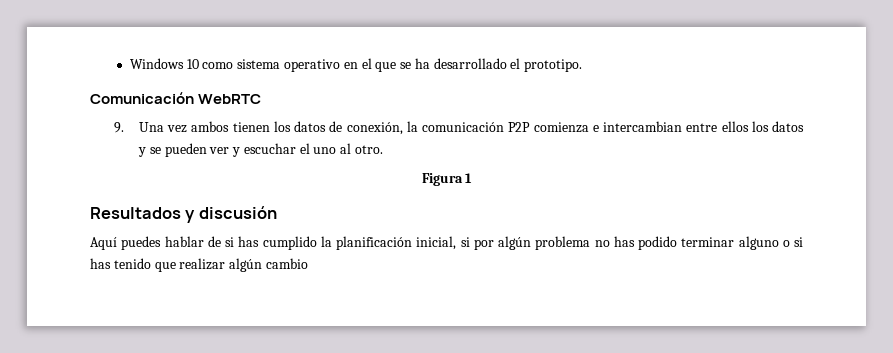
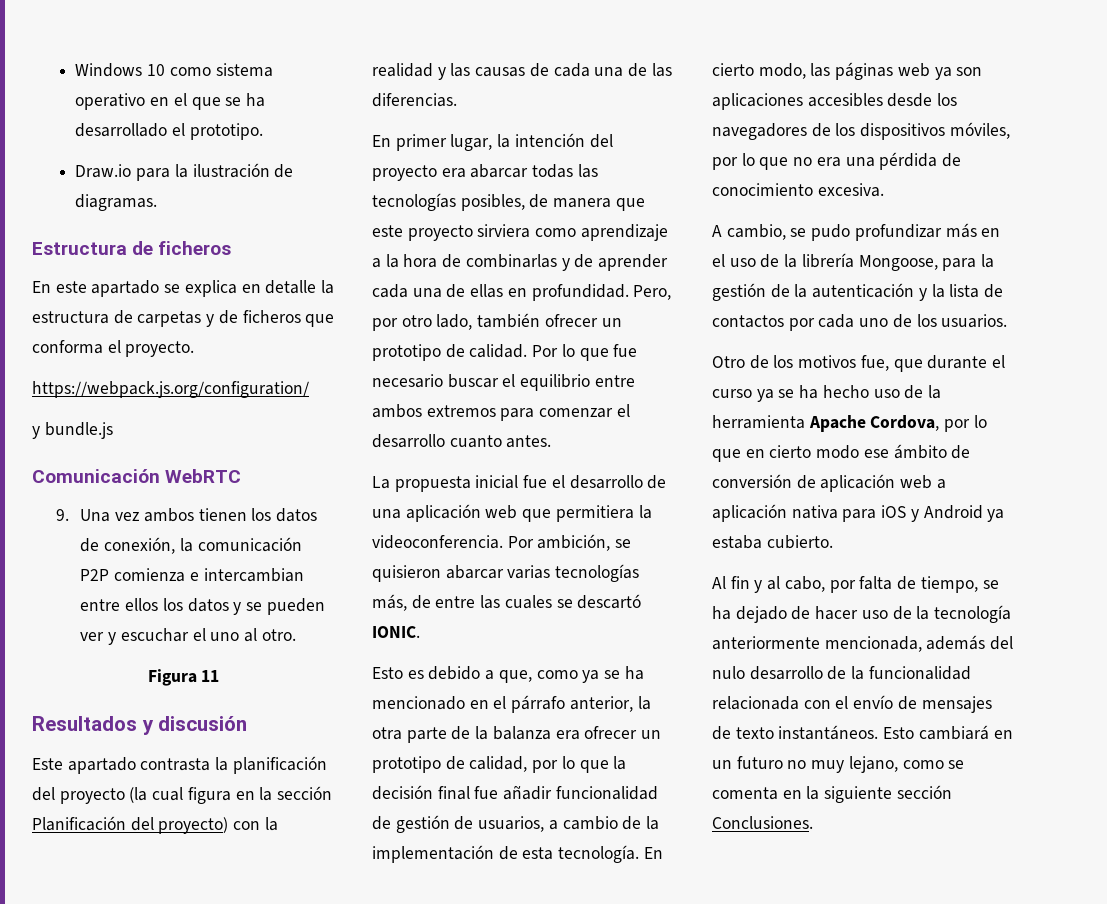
(583, 65) none -> [75,163,294,181] [75,194,158,211] [32,241,232,255] [32,280,335,297] [32,310,335,327] [32,340,195,357] [32,381,309,398] [32,422,113,439] // Draw.io para la ilustración de diagramas. // Estructura de ficheros // En este apartado se explica en detalle la estructura de carpetas y de ficheros que conforma el proyecto. // https://webpack.js.org/configuration/ // y bundle.js
[465,173,473,183] 1 -> [201,670,220,682] 11
[90,236,803,250] [90,258,308,272] Aquí puedes hablar de si has cumplido la planificación inicial, si por algún problema no has podido terminar alguno o si has tenido que realizar algún cambio -> [32,756,327,774] [32,786,333,804] [32,816,278,834] [372,63,672,80] [372,93,457,107] [372,133,613,151] [372,164,598,181] [372,193,645,211] [372,224,668,241] [372,254,669,271] [372,284,672,301] [372,313,622,331] [372,344,638,361] [372,374,635,391] [372,404,630,421] [372,434,552,448] [372,475,667,492] [372,504,652,522] [372,534,632,551] [372,564,640,582] [372,594,642,611] [372,626,420,638] [372,666,644,683] [372,695,651,713] [372,726,662,743] [372,756,627,773] [372,785,658,800] [372,815,660,833] [372,845,663,863] [712,62,983,80] [712,93,958,110] [712,122,1010,140] [712,152,962,170] [712,183,884,197] [712,223,1001,241] [712,253,995,271] [712,283,1004,301] [712,314,1008,331] [712,355,1006,372] [712,385,942,402] [712,415,987,432] [712,444,971,462] [712,474,946,492] [712,504,1005,522] [712,535,833,549] [712,576,999,593] [712,605,1012,623] [712,635,1014,652] [712,666,971,680] [712,695,992,713] [712,725,1013,740] [712,756,965,773] [712,785,952,803] [712,816,813,829] Este apartado contrasta la planificación del proyecto (la cual figura en la sección Planificación del proyecto) con la realidad y las causas de cada una de las diferencias. // En primer lugar, la intención del proyecto era abarcar todas las tecnologías posibles, de manera que este proyecto sirviera como aprendizaje a la hora de combinarlas y de aprender cada una de ellas en profundidad. Pero, por otro lado, también ofrecer un prototipo de calidad. Por lo que fue necesario buscar el equilibrio entre ambos extremos para comenzar el desarrollo cuanto antes. // La propuesta inicial fue el desarrollo de una aplicación web que permitiera la videoconferencia. Por ambición, se quisieron abarcar varias tecnologías más, de entre las cuales se descartó IONIC. // Esto es debido a que, como ya se ha mencionado en el párrafo anterior, la otra parte de la balanza era ofrecer un prototipo de calidad, por lo que la decisión final fue añadir funcionalidad de gestión de usuarios, a cambio de la implementación de esta tecnología. En cierto modo, las páginas web ya son aplicaciones accesibles desde los navegadores de los dispositivos móviles, por lo que no era una pérdida de conocimiento excesiva. // A cambio, se pudo profundizar más en el uso de la librería Mongoose, para la gestión de la autenticación y la lista de contactos por cada uno de los usuarios. // Otro de los motivos fue, que durante el curso ya se ha hecho uso de la herramienta Apache Cordova, por lo que en cierto modo ese ámbito de conversión de aplicación web a aplicación nativa para iOS y Android ya estaba cubierto. // Al fin y al cabo, por falta de tiempo, se ha dejado de hacer uso de la tecnología anteriormente mencionada, además del nulo desarrollo de la funcionalidad relacionada con el envío de mensajes de texto instantáneos. Esto cambiará en un futuro no muy lejano, como se comenta en la siguiente sección Conclusiones.

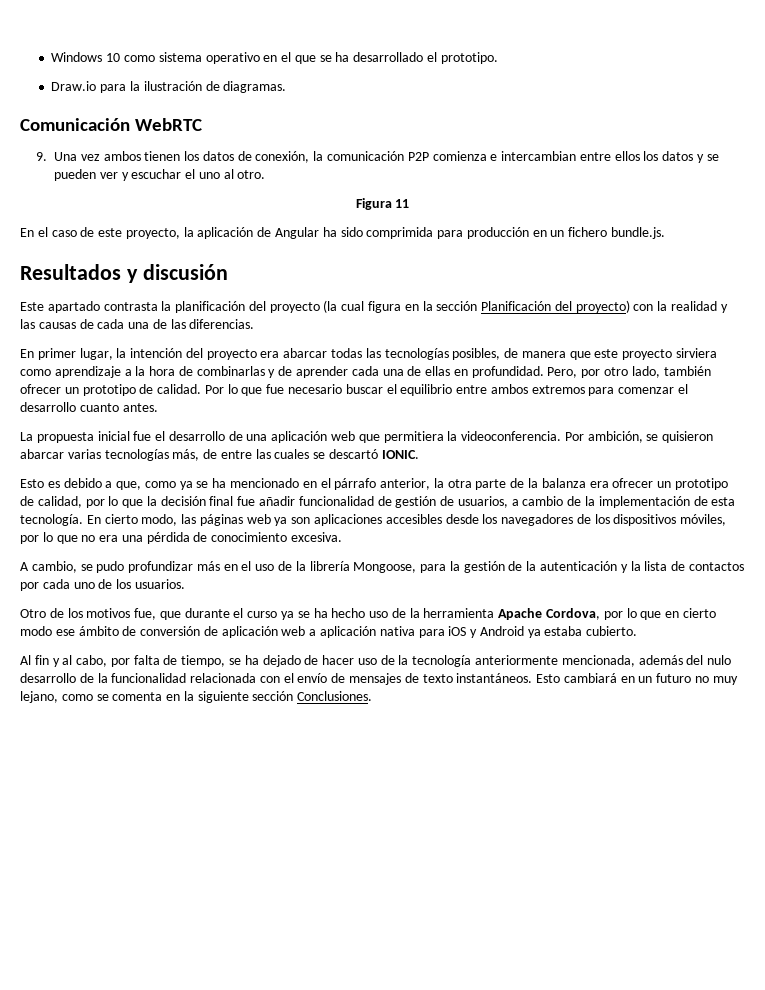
[32,241,232,255] [32,280,335,297] [32,310,335,327] [32,340,195,357] [32,381,309,398] [32,422,113,439] // Estructura de ficheros // En este apartado se explica en detalle la estructura de carpetas y de ficheros que conforma el proyecto. // https://webpack.js.org/configuration/ // y bundle.js -> (287, 87) none
(220, 676) none -> [20,227,666,239] // En el caso de este proyecto, la aplicación de Angular ha sido comprimida para producción en un fichero bundle.js.

